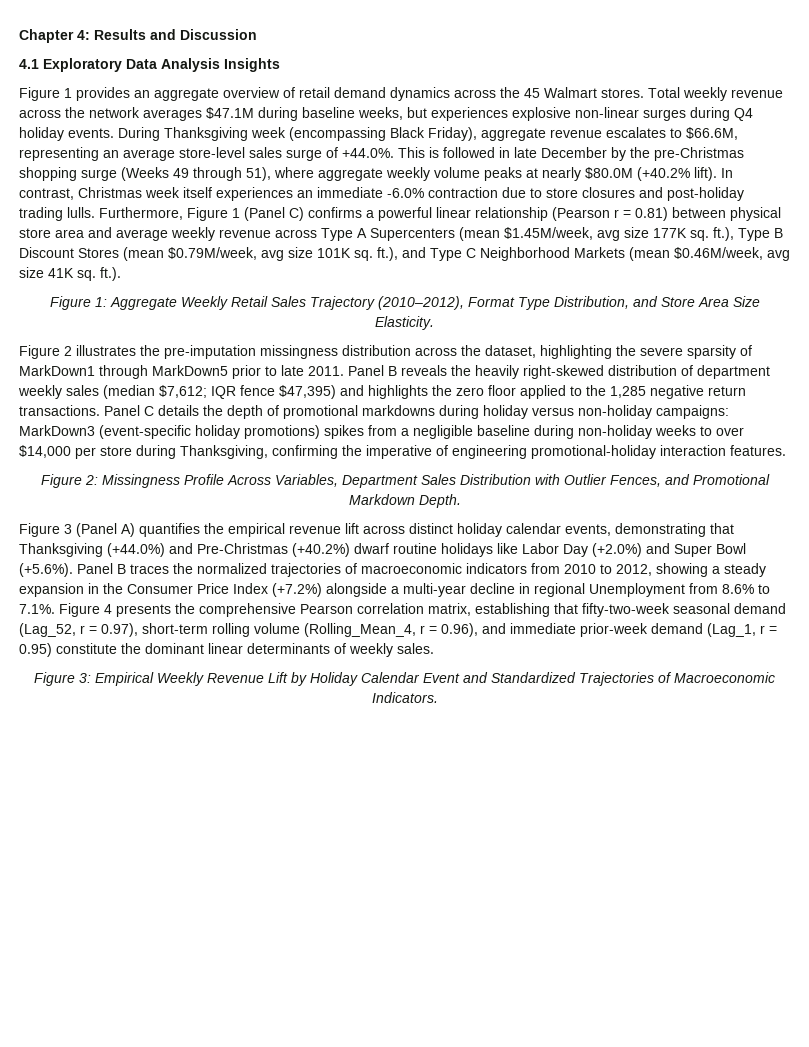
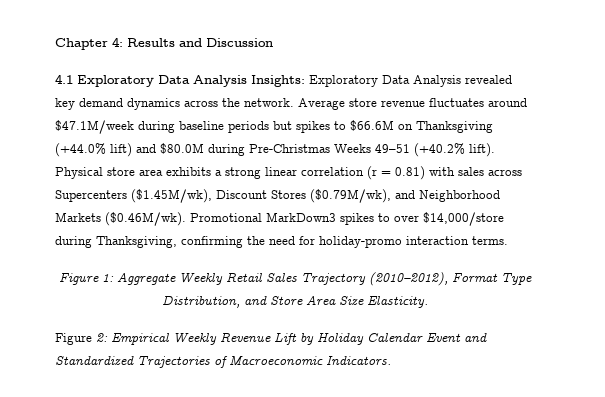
[224,58,280,72] [19,87,783,101] [19,107,753,121] [19,127,738,141] [19,147,744,161] [19,167,733,181] [19,187,744,201] [19,207,781,221] [19,227,783,241] [19,247,790,261] [19,267,121,281] Insights // Figure 1 provides an aggregate overview of retail demand dynamics across the 45 Walmart stores. Total weekly revenue across the network averages $47.1M during baseline weeks, but experiences explosive non-linear surges during Q4 holiday events. During Thanksgiving week (encompassing Black Friday), aggregate revenue escalates to $66.6M, representing an average store-level sales surge of +44.0%. This is followed in late December by the pre-Christmas shopping surge (Weeks 49 through 51), where aggregate weekly volume peaks at nearly $80.0M (+40.2% lift). In contrast, Christmas week itself experiences an immediate -6.0% contraction due to store closures and post-holiday trading lulls. Furthermore, Figure 1 (Panel C) confirms a powerful linear relationship (Pearson r = 0.81) between physical store area and average weekly revenue across Type A Supercenters (mean $1.45M/week, avg size 177K sq. ft.), Type B Discount Stores (mean $0.79M/week, avg size 101K sq. ft.), and Type C Neighborhood Markets (mean $0.46M/week, avg size 41K sq. ft.). -> [251,75,512,87] [55,98,527,110] [55,120,493,134] [55,143,495,157] [55,166,522,180] [55,189,500,203] [55,212,504,226] [55,236,508,248] Insights: Exploratory Data Analysis revealed key demand dynamics across the network. Average store revenue fluctuates around $47.1M/week during baseline periods but spikes to $66.6M on Thanksgiving (+44.0% lift) and $80.0M during Pre-Christmas Weeks 49–51 (+40.2% lift). Physical store area exhibits a strong linear correlation (r = 0.81) with sales across Supercenters ($1.45M/wk), Discount Stores ($0.79M/wk), and Neighborhood Markets ($0.46M/wk). Promotional MarkDown3 spikes to over $14,000/store during Thanksgiving, confirming the need for holiday-promo interaction terms.
[64,345,752,359] [19,365,770,379] [18,385,746,399] [19,405,729,419] [19,425,744,439] [19,445,786,459] [40,474,770,488] [348,494,461,508] [19,523,734,537] [19,543,746,557] [19,563,766,577] [19,583,770,597] [19,603,786,617] [19,623,777,637] [19,643,434,657] [34,672,91,686] 2 illustrates the pre-imputation missingness distribution across the dataset, highlighting the severe sparsity of MarkDown1 through MarkDown5 prior to late 2011. Panel B reveals the heavily right-skewed distribution of department weekly sales (median $7,612; IQR fence $47,395) and highlights the zero floor applied to the 1,285 negative return transactions. Panel C details the depth of promotional markdowns during holiday versus non-holiday campaigns: MarkDown3 (event-specific holiday promotions) spikes from a negligible baseline during non-holiday weeks to over $14,000 per store during Thanksgiving, confirming the imperative of engineering promotional-holiday interaction features. // Figure 2: Missingness Profile Across Variables, Department Sales Distribution with Outlier Fences, and Promotional Markdown Depth. // Figure 3 (Panel A) quantifies the empirical revenue lift across distinct holiday calendar events, demonstrating that Thanksgiving (+44.0%) and Pre-Christmas (+40.2%) dwarf routine holidays like Labor Day (+2.0%) and Super Bowl (+5.6%). Panel B traces the normalized trajectories of macroeconomic indicators from 2010 to 2012, showing a steady expansion in the Consumer Price Index (+7.2%) alongside a multi-year decline in regional Unemployment from 8.6% to 7.1%. Figure 4 presents the comprehensive Pearson correlation matrix, establishing that fifty-two-week seasonal demand (Lag_52, r = 0.97), short-term rolling volume (Rolling_Mean_4, r = 0.96), and immediate prior-week demand (Lag_1, r = 0.95) constitute the dominant linear determinants of weekly sales. // Figure 3: -> [96,333,108,342] 2:

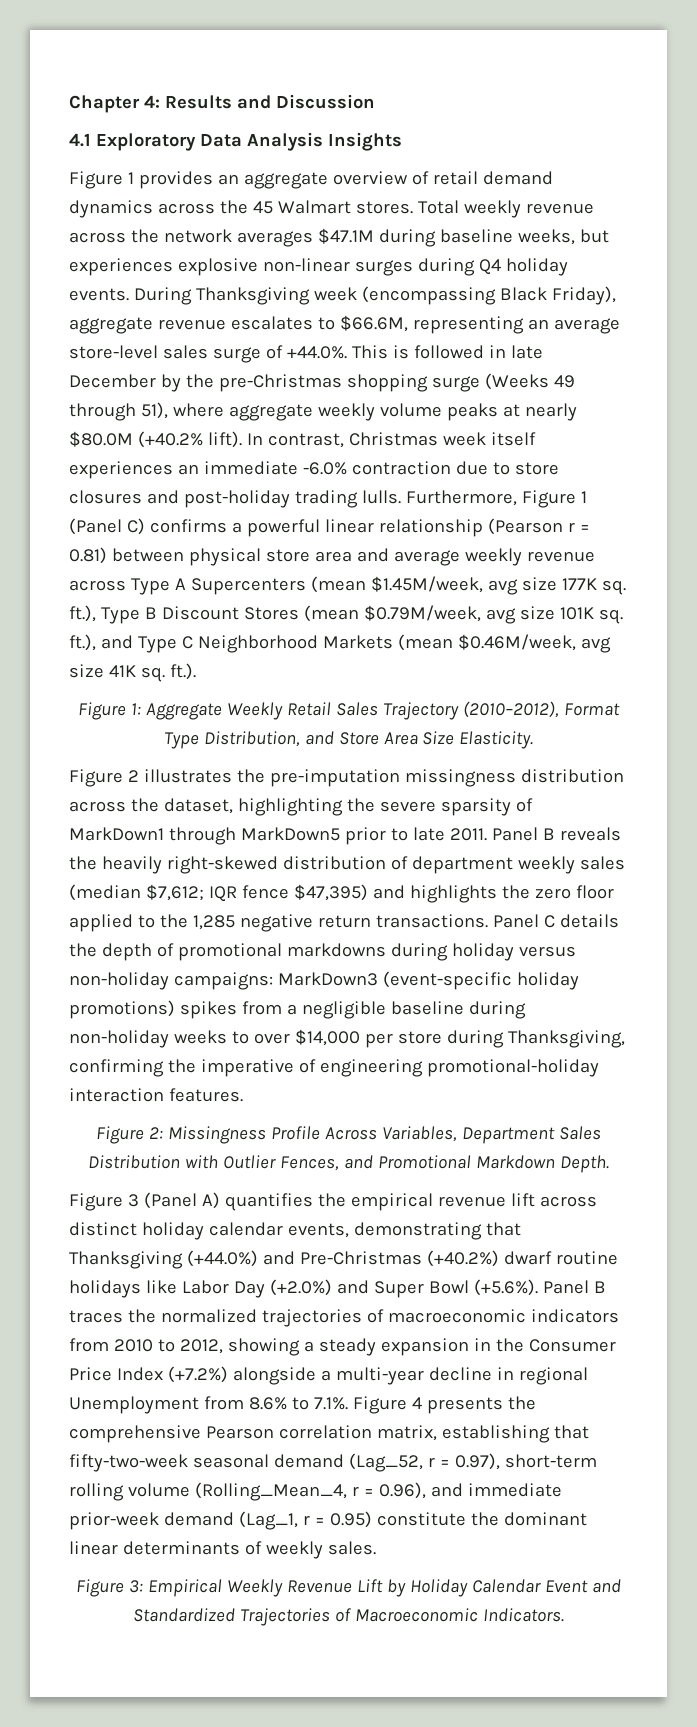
[251,75,512,87] [55,98,527,110] [55,120,493,134] [55,143,495,157] [55,166,522,180] [55,189,500,203] [55,212,504,226] [55,236,508,248] Insights: Exploratory Data Analysis revealed key demand dynamics across the network. Average store revenue fluctuates around $47.1M/week during baseline periods but spikes to $66.6M on Thanksgiving (+44.0% lift) and $80.0M during Pre-Christmas Weeks 49–51 (+40.2% lift). Physical store area exhibits a strong linear correlation (r = 0.81) with sales across Supercenters ($1.45M/wk), Discount Stores ($0.79M/wk), and Neighborhood Markets ($0.46M/wk). Promotional MarkDown3 spikes to over $14,000/store during Thanksgiving, confirming the need for holiday-promo interaction terms. -> [327,132,402,151] [69,171,553,189] [69,200,594,218] [69,228,609,247] [69,258,568,276] [69,286,616,305] [69,315,620,334] [69,345,543,363] [69,373,575,392] [69,402,577,421] [69,431,536,448] [69,461,559,479] [69,490,587,508] [69,518,590,537] [69,547,595,566] [69,576,626,595] [69,605,623,624] [69,634,611,653] [69,663,196,682] Insights // Figure 1 provides an aggregate overview of retail demand dynamics across the 45 Walmart stores. Total weekly revenue across the network averages $47.1M during baseline weeks, but experiences explosive non-linear surges during Q4 holiday events. During Thanksgiving week (encompassing Black Friday), aggregate revenue escalates to $66.6M, representing an average store-level sales surge of +44.0%. This is followed in late December by the pre-Christmas shopping surge (Weeks 49 through 51), where aggregate weekly volume peaks at nearly $80.0M (+40.2% lift). In contrast, Christmas week itself experiences an immediate -6.0% contraction due to store closures and post-holiday trading lulls. Furthermore, Figure 1 (Panel C) confirms a powerful linear relationship (Pearson r = 0.81) between physical store area and average weekly revenue across Type A Supercenters (mean $1.45M/week, avg size 177K sq. ft.), Type B Discount Stores (mean $0.79M/week, avg size 101K sq. ft.), and Type C Neighborhood Markets (mean $0.46M/week, avg size 41K sq. ft.).
[96,333,108,342] 2: -> [127,769,624,787] [69,798,533,816] [69,827,621,845] [69,856,625,874] [69,884,614,903] [69,914,619,932] [69,943,576,961] [69,971,579,990] [69,1000,526,1019] [69,1029,625,1048] [69,1059,599,1077] [69,1088,243,1102] [96,1126,601,1144] [88,1155,609,1173] [69,1192,597,1211] [69,1222,521,1240] [69,1250,618,1269] [69,1279,606,1298] [69,1309,619,1327] [69,1338,616,1356] [69,1366,588,1385] [69,1396,536,1414] [69,1425,589,1443] [69,1453,597,1472] [69,1482,562,1501] [69,1511,587,1530] [69,1541,376,1559] [76,1579,144,1597] 2 illustrates the pre-imputation missingness distribution across the dataset, highlighting the severe sparsity of MarkDown1 through MarkDown5 prior to late 2011. Panel B reveals the heavily right-skewed distribution of department weekly sales (median $7,612; IQR fence $47,395) and highlights the zero floor applied to the 1,285 negative return transactions. Panel C details the depth of promotional markdowns during holiday versus non-holiday campaigns: MarkDown3 (event-specific holiday promotions) spikes from a negligible baseline during non-holiday weeks to over $14,000 per store during Thanksgiving, confirming the imperative of engineering promotional-holiday interaction features. // Figure 2: Missingness Profile Across Variables, Department Sales Distribution with Outlier Fences, and Promotional Markdown Depth. // Figure 3 (Panel A) quantifies the empirical revenue lift across distinct holiday calendar events, demonstrating that Thanksgiving (+44.0%) and Pre-Christmas (+40.2%) dwarf routine holidays like Labor Day (+2.0%) and Super Bowl (+5.6%). Panel B traces the normalized trajectories of macroeconomic indicators from 2010 to 2012, showing a steady expansion in the Consumer Price Index (+7.2%) alongside a multi-year decline in regional Unemployment from 8.6% to 7.1%. Figure 4 presents the comprehensive Pearson correlation matrix, establishing that fifty-two-week seasonal demand (Lag_52, r = 0.97), short-term rolling volume (Rolling_Mean_4, r = 0.96), and immediate prior-week demand (Lag_1, r = 0.95) constitute the dominant linear determinants of weekly sales. // Figure 3:

